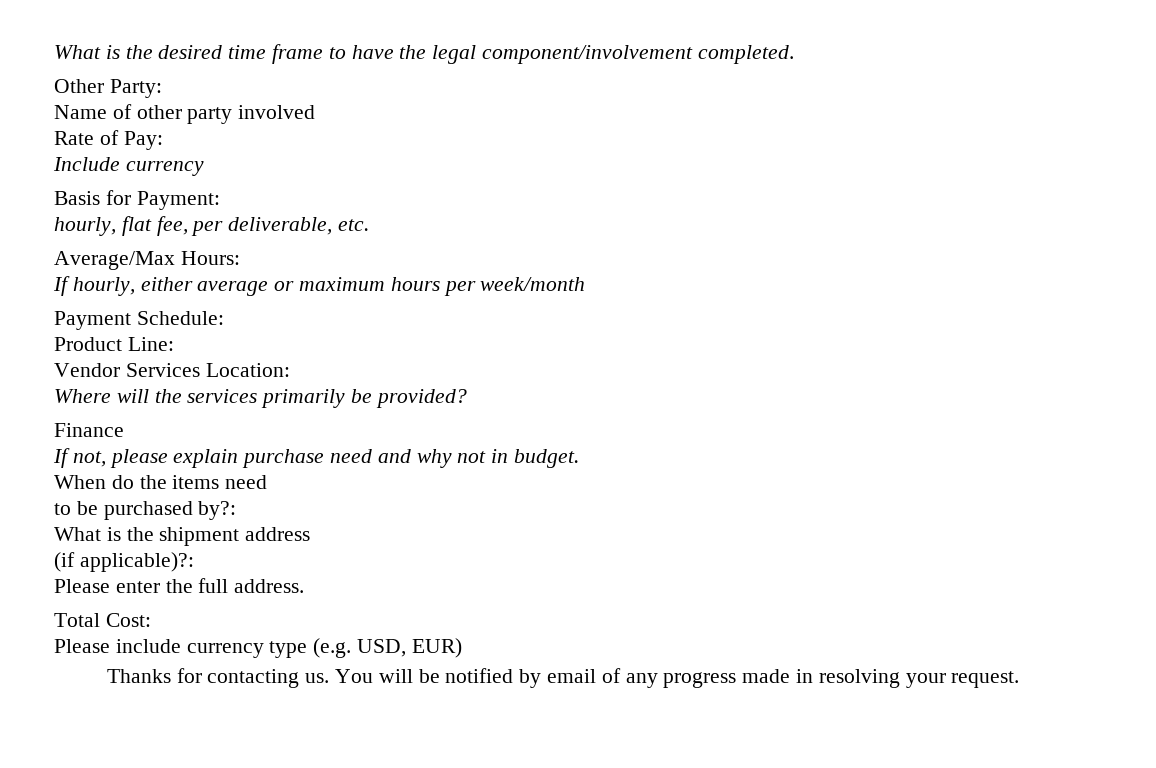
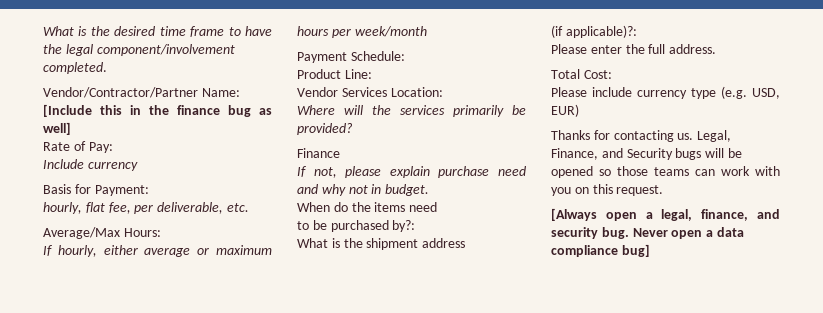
[54,79,162,98] [54,104,316,124] Other Party: // Name of other party involved -> [43,87,240,98] [43,104,272,117] [43,122,71,135] Vendor/Contractor/Partner Name: [Include this in the finance bug as well]
[334,668,1020,688] You will be notified by email of any progress made in resolving your request. -> [697,130,732,142] [551,148,742,160] [551,166,780,178] [551,184,664,196] [551,208,780,221] [551,227,744,239] [551,244,650,257] Legal, Finance, and Security bugs will be opened so those teams can work with you on this request. // [Always open a legal, finance, and security bug. Never open a data compliance bug]

